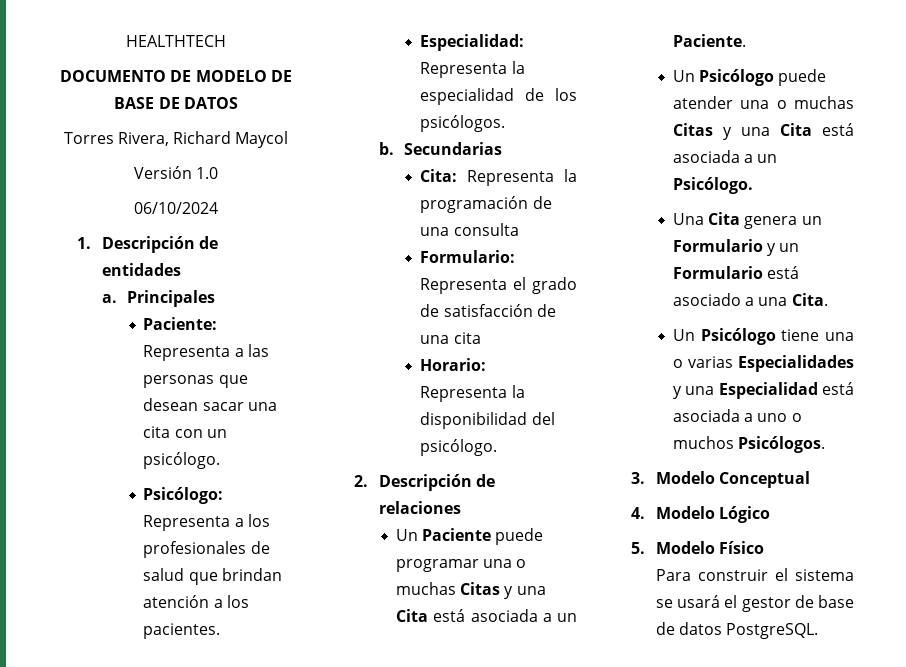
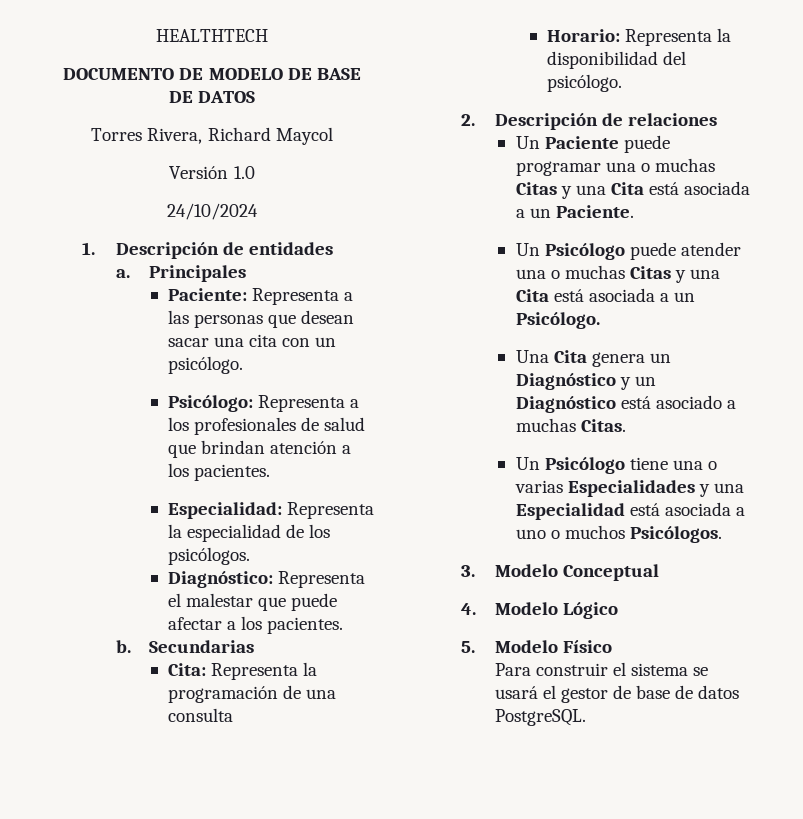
[134,202,218,214] 06/10/2024 -> [167,203,258,220] 24/10/2024
(506, 123) none -> [167,571,365,588] [167,593,338,611] [167,616,344,634] // Diagnóstico: Representa el malestar que puede afectar a los pacientes.
[420,250,516,263] [420,277,577,294] [420,304,556,317] [420,332,481,344] // Formulario: Representa el grado de satisfacción de una cita -> (233, 715) none
[673,239,764,252] Formulario -> [515,373,616,390] Diagnóstico
[673,266,764,279] Formulario -> [515,396,616,413] Diagnóstico
[758,293,828,306] una Cita. -> [515,418,626,432] muchas Citas.

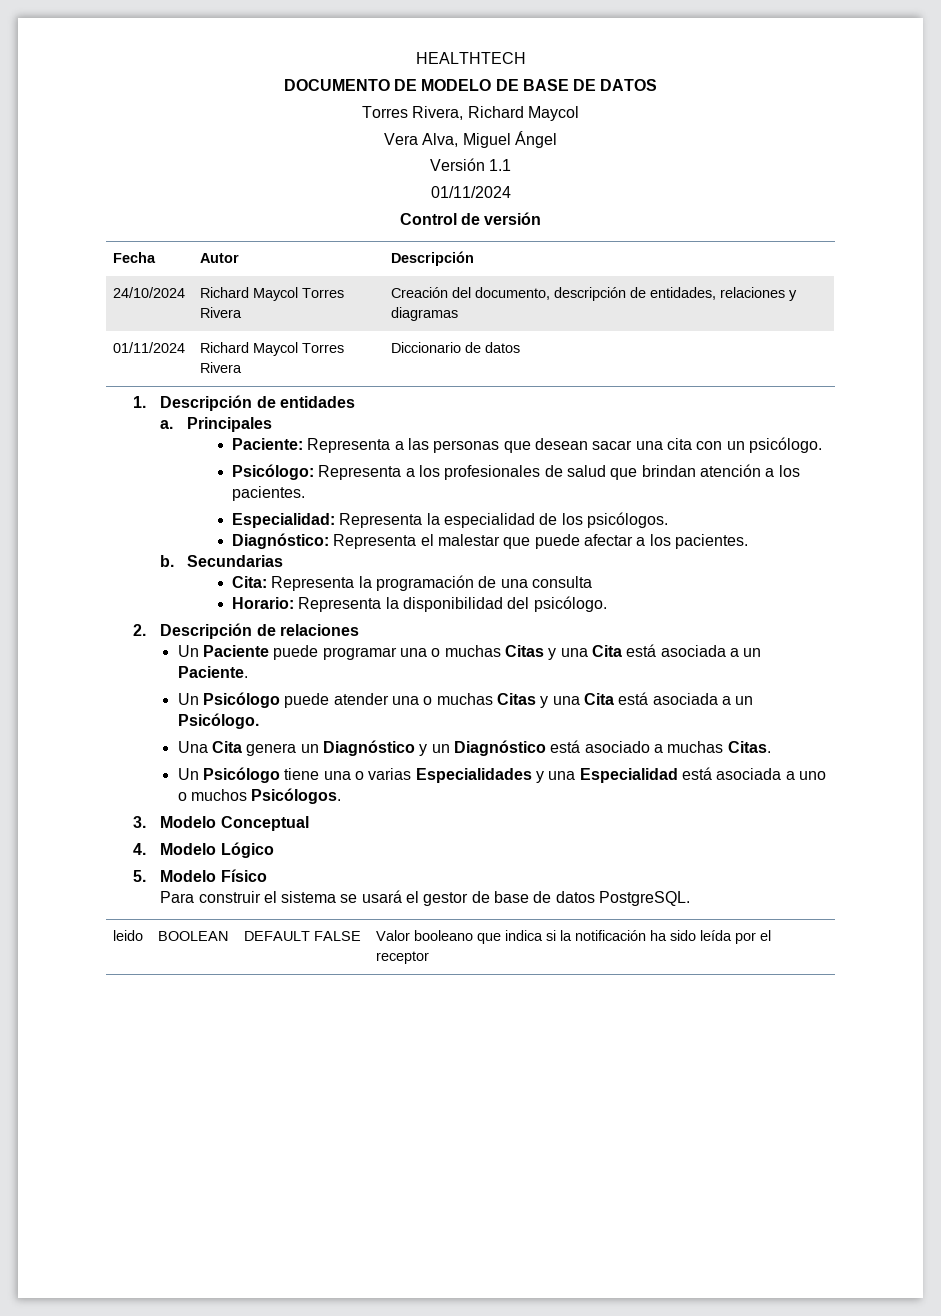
[169,166,255,179] [167,203,258,220] Versión 1.0 // 24/10/2024 -> [384,131,557,148] [429,158,512,171] [430,186,511,198] [399,212,542,225] [113,252,157,263] [200,253,240,263] [391,251,475,266] [113,287,186,298] [200,287,345,301] [200,307,243,318] [391,287,798,301] [391,307,459,321] [113,342,186,353] [200,342,345,356] [200,362,243,373] [391,342,521,353] Vera Alva, Miguel Ángel // Versión 1.1 // 01/11/2024 // Control de versión // Fecha | Autor | Descripción // 24/10/2024 | Richard Maycol Torres Rivera | Creación del documento, descripción de entidades, relaciones y diagramas // 01/11/2024 | Richard Maycol Torres Rivera | Diccionario de datos
(586, 717) none -> [113,930,144,941] [158,931,229,941] [244,931,362,941] [376,930,772,944] [376,951,430,964] // leido | BOOLEAN | DEFAULT FALSE | Valor booleano que indica si la notificación ha sido leída por el receptor

